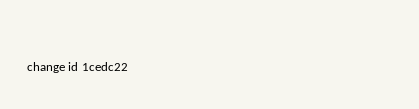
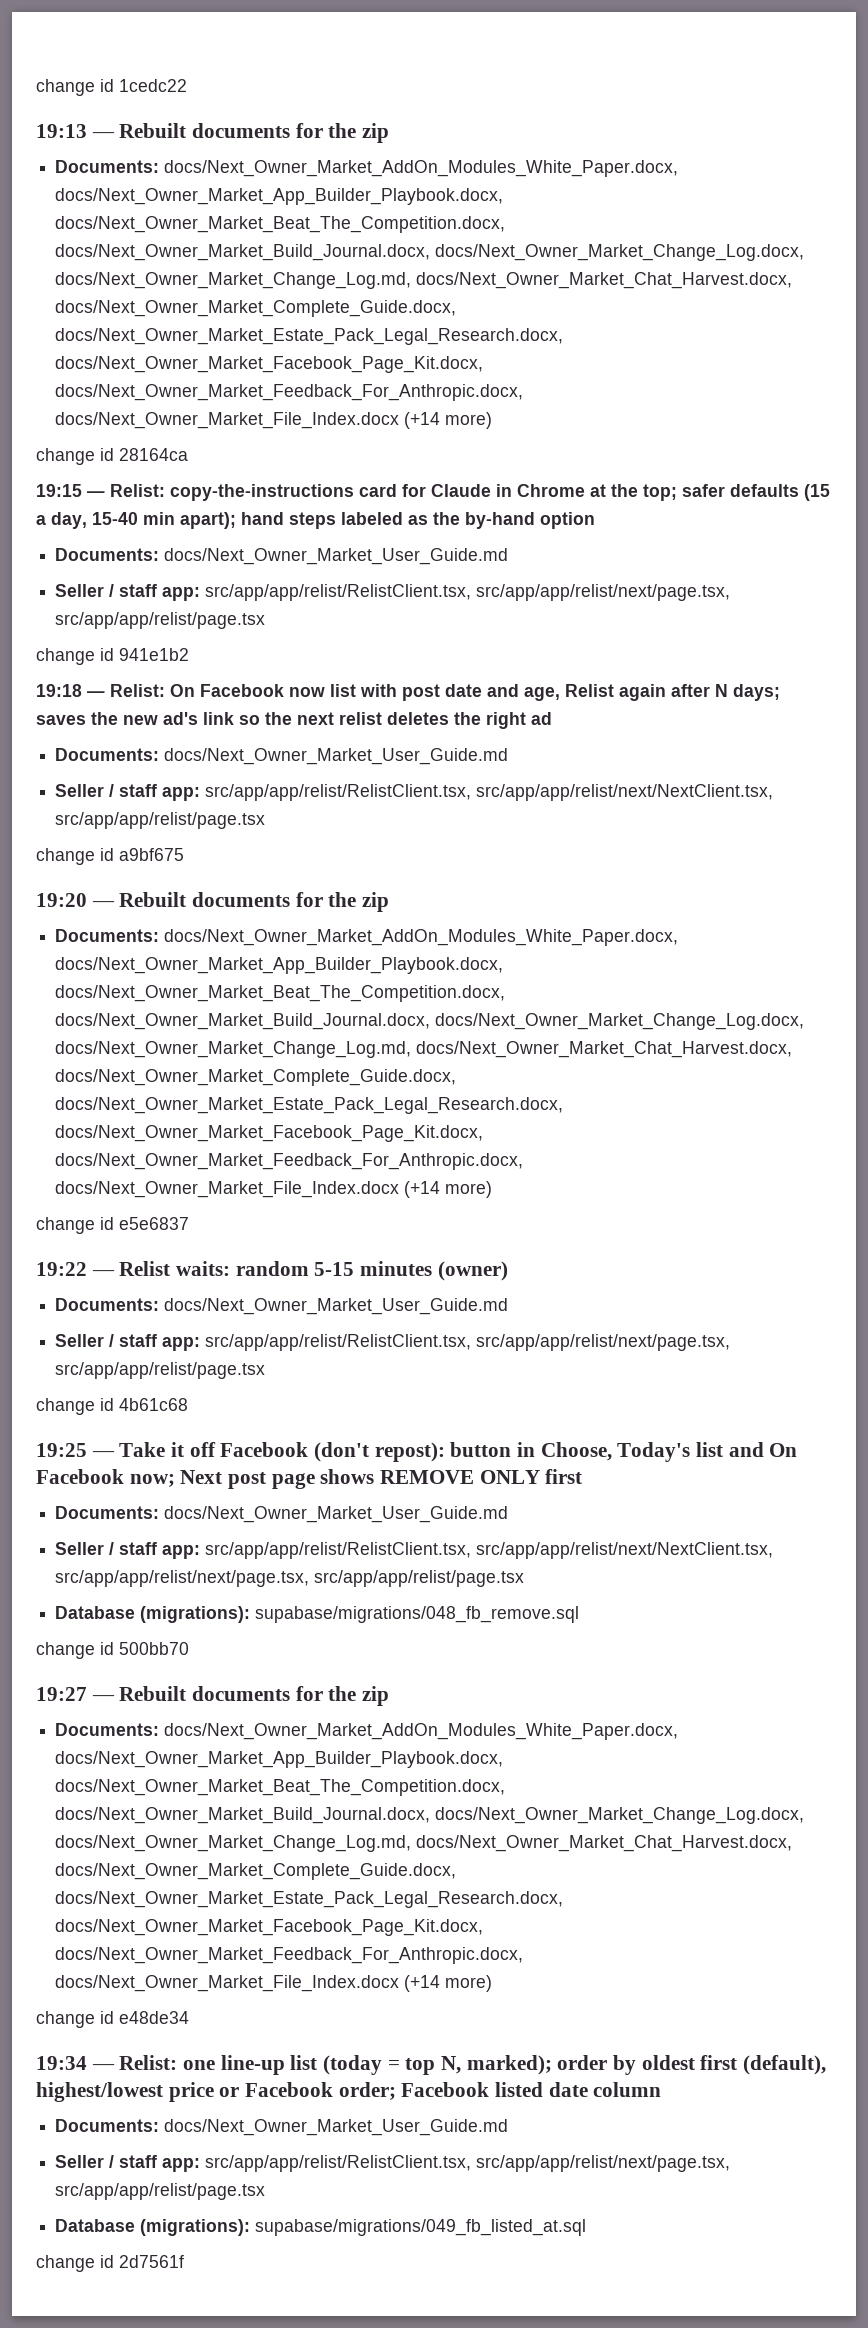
(128, 66) none -> [36,123,390,143] [55,160,679,177] [55,188,504,205] [55,216,506,233] [55,244,805,261] [55,272,793,289] [55,300,457,317] [55,328,564,345] [55,356,484,373] [55,384,524,401] [55,412,493,429] [36,448,188,465] [36,484,830,501] [36,512,595,529] [55,548,509,565] [55,584,731,601] [55,612,266,629] [36,648,189,665] [36,684,780,701] [36,712,552,729] [55,748,509,765] [55,784,774,801] [55,812,266,829] [36,848,184,865] [36,892,390,912] [55,929,679,946] [55,957,504,974] [55,985,506,1002] [55,1013,805,1030] [55,1041,793,1058] [55,1069,457,1086] [55,1097,564,1114] [55,1125,484,1142] [55,1153,524,1170] [55,1181,493,1198] [36,1217,189,1234] [36,1261,508,1281] [55,1298,509,1315] [55,1334,731,1351] [55,1362,266,1379] [36,1398,188,1415] [36,1442,798,1462] [36,1469,583,1489] [55,1506,509,1523] [55,1542,774,1559] [55,1570,525,1587] [55,1606,580,1623] [36,1642,189,1659] [36,1686,390,1706] [55,1723,679,1740] [55,1751,504,1768] [55,1779,506,1796] [55,1807,805,1824] [55,1835,793,1852] [55,1863,457,1880] [55,1891,564,1908] [55,1919,484,1936] [55,1947,524,1964] [55,1975,493,1992] [36,2011,189,2028] [36,2055,827,2075] [36,2082,662,2102] [55,2119,509,2136] [55,2155,731,2172] [55,2183,266,2200] [55,2219,587,2236] [36,2255,184,2272] // 19:13 — Rebuilt documents for the zip // Documents: docs/Next_Owner_Market_AddOn_Modules_White_Paper.docx, docs/Next_Owner_Market_App_Builder_Playbook.docx, docs/Next_Owner_Market_Beat_The_Competition.docx, docs/Next_Owner_Market_Build_Journal.docx, docs/Next_Owner_Market_Change_Log.docx, docs/Next_Owner_Market_Change_Log.md, docs/Next_Owner_Market_Chat_Harvest.docx, docs/Next_Owner_Market_Complete_Guide.docx, docs/Next_Owner_Market_Estate_Pack_Legal_Research.docx, docs/Next_Owner_Market_Facebook_Page_Kit.docx, docs/Next_Owner_Market_Feedback_For_Anthropic.docx, docs/Next_Owner_Market_File_Index.docx (+14 more) // change id 28164ca // 19:15 — Relist: copy-the-instructions card for Claude in Chrome at the top; safer defaults (15 a day, 15-40 min apart); hand steps labeled as the by-hand option // Documents: docs/Next_Owner_Market_User_Guide.md // Seller / staff app: src/app/app/relist/RelistClient.tsx, src/app/app/relist/next/page.tsx, src/app/app/relist/page.tsx // change id 941e1b2 // 19:18 — Relist: On Facebook now list with post date and age, Relist again after N days; saves the new ad's link so the next relist deletes the right ad // Documents: docs/Next_Owner_Market_User_Guide.md // Seller / staff app: src/app/app/relist/RelistClient.tsx, src/app/app/relist/next/NextClient.tsx, src/app/app/relist/page.tsx // change id a9bf675 // 19:20 — Rebuilt documents for the zip // Documents: docs/Next_Owner_Market_AddOn_Modules_White_Paper.docx, docs/Next_Owner_Market_App_Builder_Playbook.docx, docs/Next_Owner_Market_Beat_The_Competition.docx, docs/Next_Owner_Market_Build_Journal.docx, docs/Next_Owner_Market_Change_Log.docx, docs/Next_Owner_Market_Change_Log.md, docs/Next_Owner_Market_Chat_Harvest.docx, docs/Next_Owner_Market_Complete_Guide.docx, docs/Next_Owner_Market_Estate_Pack_Legal_Research.docx, docs/Next_Owner_Market_Facebook_Page_Kit.docx, docs/Next_Owner_Market_Feedback_For_Anthropic.docx, docs/Next_Owner_Market_File_Index.docx (+14 more) // change id e5e6837 // 19:22 — Relist waits: random 5-15 minutes (owner) // Documents: docs/Next_Owner_Market_User_Guide.md // Seller / staff app: src/app/app/relist/RelistClient.tsx, src/app/app/relist/next/page.tsx, src/app/app/relist/page.tsx // change id 4b61c68 // 19:25 — Take it off Facebook (don't repost): button in Choose, Today's list and On Facebook now; Next post page shows REMOVE ONLY first // Documents: docs/Next_Owner_Market_User_Guide.md // Seller / staff app: src/app/app/relist/RelistClient.tsx, src/app/app/relist/next/NextClient.tsx, src/app/app/relist/next/page.tsx, src/app/app/relist/page.tsx // Database (migrations): supabase/migrations/048_fb_remove.sql // change id 500bb70 // 19:27 — Rebuilt documents for the zip // Documents: docs/Next_Owner_Market_AddOn_Modules_White_Paper.docx, docs/Next_Owner_Market_App_Builder_Playbook.docx, docs/Next_Owner_Market_Beat_The_Competition.docx, docs/Next_Owner_Market_Build_Journal.docx, docs/Next_Owner_Market_Change_Log.docx, docs/Next_Owner_Market_Change_Log.md, docs/Next_Owner_Market_Chat_Harvest.docx, docs/Next_Owner_Market_Complete_Guide.docx, docs/Next_Owner_Market_Estate_Pack_Legal_Research.docx, docs/Next_Owner_Market_Facebook_Page_Kit.docx, docs/Next_Owner_Market_Feedback_For_Anthropic.docx, docs/Next_Owner_Market_File_Index.docx (+14 more) // change id e48de34 // 19:34 — Relist: one line-up list (today = top N, marked); order by oldest first (default), highest/lowest price or Facebook order; Facebook listed date column // Documents: docs/Next_Owner_Market_User_Guide.md // Seller / staff app: src/app/app/relist/RelistClient.tsx, src/app/app/relist/next/page.tsx, src/app/app/relist/page.tsx // Database (migrations): supabase/migrations/049_fb_listed_at.sql // change id 2d7561f

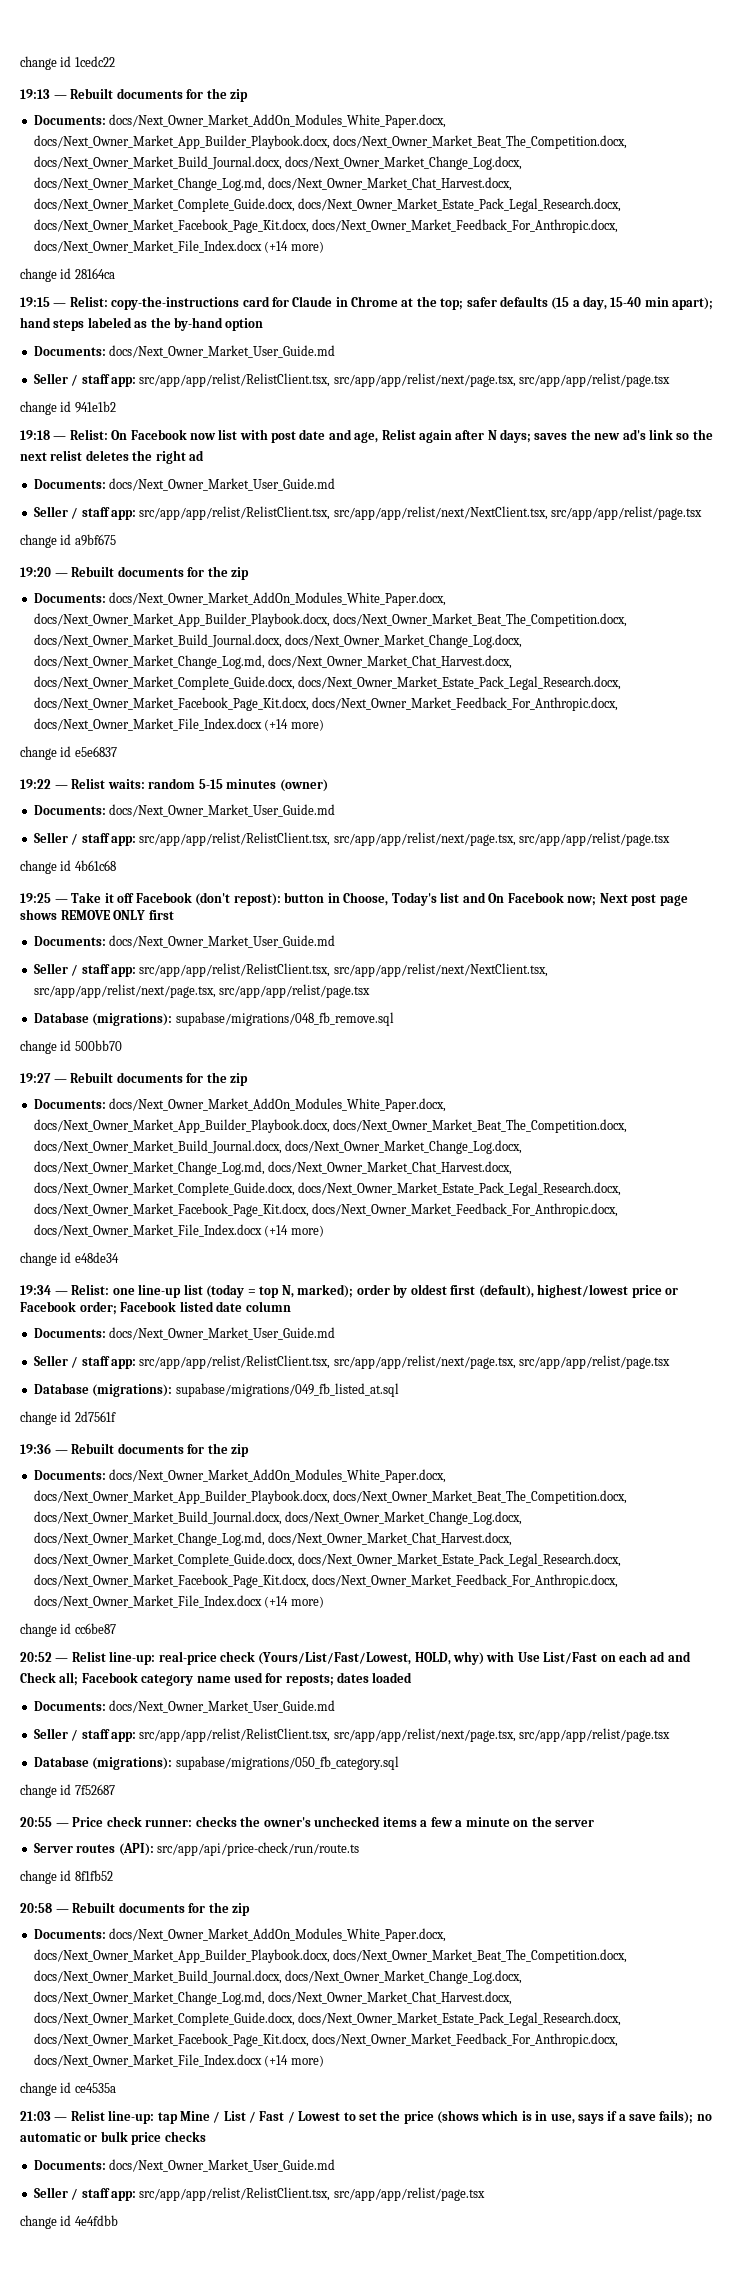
(184, 2261) none -> [20,1443,250,1457] [33,1469,447,1483] [33,1490,628,1504] [33,1511,523,1525] [33,1532,513,1546] [33,1553,622,1567] [33,1574,619,1588] [33,1595,324,1608] [20,1623,116,1637] [20,1651,691,1665] [20,1672,413,1686] [33,1700,336,1713] [33,1728,670,1742] [33,1756,399,1770] [20,1784,115,1798] [20,1816,595,1827] [33,1842,359,1856] [20,1870,113,1884] [20,1902,251,1916] [33,1928,447,1942] [33,1949,628,1963] [33,1970,523,1984] [33,1991,513,2005] [33,2012,622,2026] [33,2033,619,2047] [33,2054,324,2067] [20,2082,116,2096] [20,2110,712,2124] [20,2131,206,2145] [33,2159,336,2172] [33,2187,485,2201] [20,2215,118,2229] // 19:36 — Rebuilt documents for the zip // Documents: docs/Next_Owner_Market_AddOn_Modules_White_Paper.docx, docs/Next_Owner_Market_App_Builder_Playbook.docx, docs/Next_Owner_Market_Beat_The_Competition.docx, docs/Next_Owner_Market_Build_Journal.docx, docs/Next_Owner_Market_Change_Log.docx, docs/Next_Owner_Market_Change_Log.md, docs/Next_Owner_Market_Chat_Harvest.docx, docs/Next_Owner_Market_Complete_Guide.docx, docs/Next_Owner_Market_Estate_Pack_Legal_Research.docx, docs/Next_Owner_Market_Facebook_Page_Kit.docx, docs/Next_Owner_Market_Feedback_For_Anthropic.docx, docs/Next_Owner_Market_File_Index.docx (+14 more) // change id cc6be87 // 20:52 — Relist line-up: real-price check (Yours/List/Fast/Lowest, HOLD, why) with Use List/Fast on each ad and Check all; Facebook category name used for reposts; dates loaded // Documents: docs/Next_Owner_Market_User_Guide.md // Seller / staff app: src/app/app/relist/RelistClient.tsx, src/app/app/relist/next/page.tsx, src/app/app/relist/page.tsx // Database (migrations): supabase/migrations/050_fb_category.sql // change id 7f52687 // 20:55 — Price check runner: checks the owner's unchecked items a few a minute on the server // Server routes (API): src/app/api/price-check/run/route.ts // change id 8f1fb52 // 20:58 — Rebuilt documents for the zip // Documents: docs/Next_Owner_Market_AddOn_Modules_White_Paper.docx, docs/Next_Owner_Market_App_Builder_Playbook.docx, docs/Next_Owner_Market_Beat_The_Competition.docx, docs/Next_Owner_Market_Build_Journal.docx, docs/Next_Owner_Market_Change_Log.docx, docs/Next_Owner_Market_Change_Log.md, docs/Next_Owner_Market_Chat_Harvest.docx, docs/Next_Owner_Market_Complete_Guide.docx, docs/Next_Owner_Market_Estate_Pack_Legal_Research.docx, docs/Next_Owner_Market_Facebook_Page_Kit.docx, docs/Next_Owner_Market_Feedback_For_Anthropic.docx, docs/Next_Owner_Market_File_Index.docx (+14 more) // change id ce4535a // 21:03 — Relist line-up: tap Mine / List / Fast / Lowest to set the price (shows which is in use, says if a save fails); no automatic or bulk price checks // Documents: docs/Next_Owner_Market_User_Guide.md // Seller / staff app: src/app/app/relist/RelistClient.tsx, src/app/app/relist/page.tsx // change id 4e4fdbb

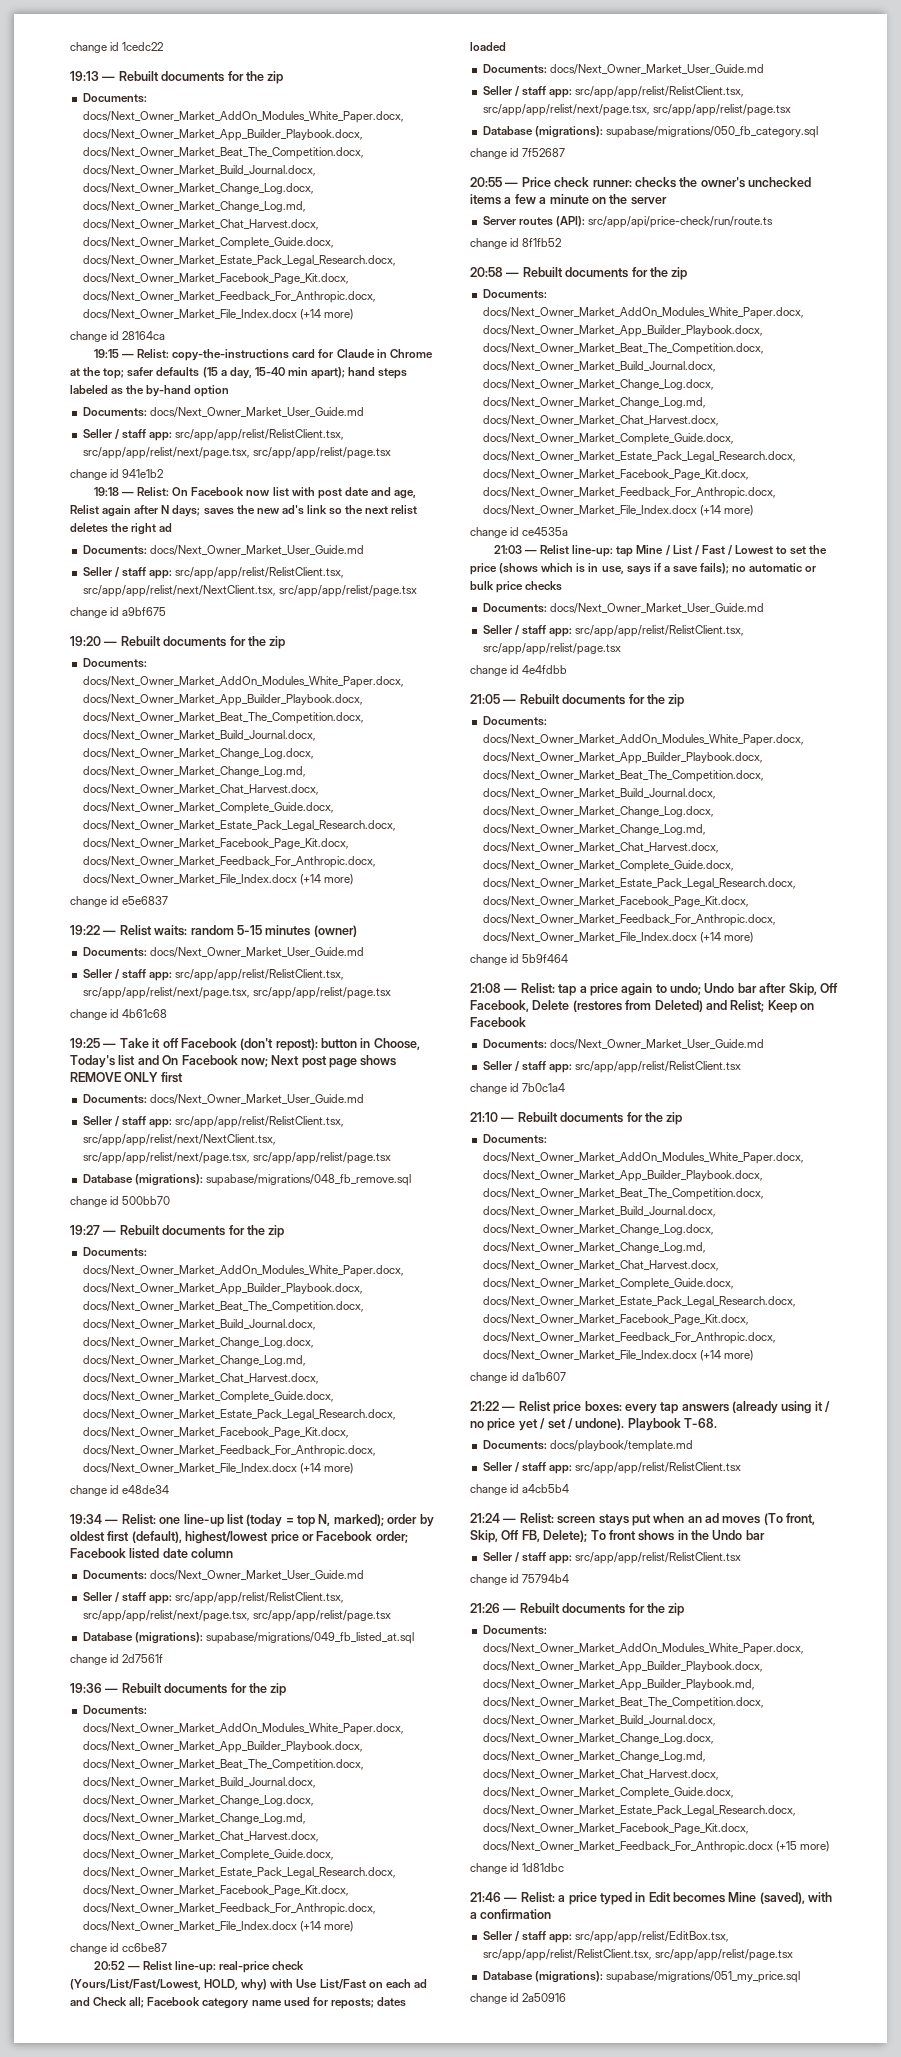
(118, 2220) none -> [470,694,685,707] [482,716,547,726] [482,734,804,746] [482,752,763,764] [482,770,764,782] [482,788,716,799] [482,806,714,817] [482,824,706,835] [482,842,719,853] [482,860,734,872] [482,878,796,889] [482,896,749,907] [482,914,776,926] [482,932,753,943] [470,954,569,965] [470,983,838,996] [470,1000,814,1013] [470,1017,526,1027] [482,1039,764,1050] [482,1061,742,1073] [470,1083,566,1094] [470,1112,683,1125] [482,1134,547,1144] [482,1152,804,1164] [482,1170,763,1182] [482,1188,764,1200] [482,1206,716,1217] [482,1224,714,1235] [482,1242,706,1253] [482,1260,719,1271] [482,1278,734,1290] [482,1296,796,1307] [482,1314,749,1325] [482,1332,776,1344] [482,1350,753,1361] [470,1372,567,1383] [470,1401,831,1414] [470,1418,717,1431] [482,1440,693,1452] [482,1462,742,1474] [470,1484,570,1495] [470,1513,816,1526] [470,1530,765,1543] [482,1552,742,1564] [470,1574,570,1585] [470,1603,685,1616] [482,1625,547,1635] [482,1643,804,1655] [482,1661,763,1673] [482,1679,755,1691] [482,1697,764,1709] [482,1715,716,1726] [482,1733,714,1744] [482,1751,706,1762] [482,1769,719,1780] [482,1787,734,1799] [482,1805,796,1816] [482,1823,749,1834] [482,1841,829,1853] [470,1863,565,1874] [470,1892,833,1905] [470,1909,552,1919] [482,1931,730,1943] [482,1949,793,1961] [482,1971,800,1983] [470,1993,567,2004] // 21:05 — Rebuilt documents for the zip // Documents: docs/Next_Owner_Market_AddOn_Modules_White_Paper.docx, docs/Next_Owner_Market_App_Builder_Playbook.docx, docs/Next_Owner_Market_Beat_The_Competition.docx, docs/Next_Owner_Market_Build_Journal.docx, docs/Next_Owner_Market_Change_Log.docx, docs/Next_Owner_Market_Change_Log.md, docs/Next_Owner_Market_Chat_Harvest.docx, docs/Next_Owner_Market_Complete_Guide.docx, docs/Next_Owner_Market_Estate_Pack_Legal_Research.docx, docs/Next_Owner_Market_Facebook_Page_Kit.docx, docs/Next_Owner_Market_Feedback_For_Anthropic.docx, docs/Next_Owner_Market_File_Index.docx (+14 more) // change id 5b9f464 // 21:08 — Relist: tap a price again to undo; Undo bar after Skip, Off Facebook, Delete (restores from Deleted) and Relist; Keep on Facebook // Documents: docs/Next_Owner_Market_User_Guide.md // Seller / staff app: src/app/app/relist/RelistClient.tsx // change id 7b0c1a4 // 21:10 — Rebuilt documents for the zip // Documents: docs/Next_Owner_Market_AddOn_Modules_White_Paper.docx, docs/Next_Owner_Market_App_Builder_Playbook.docx, docs/Next_Owner_Market_Beat_The_Competition.docx, docs/Next_Owner_Market_Build_Journal.docx, docs/Next_Owner_Market_Change_Log.docx, docs/Next_Owner_Market_Change_Log.md, docs/Next_Owner_Market_Chat_Harvest.docx, docs/Next_Owner_Market_Complete_Guide.docx, docs/Next_Owner_Market_Estate_Pack_Legal_Research.docx, docs/Next_Owner_Market_Facebook_Page_Kit.docx, docs/Next_Owner_Market_Feedback_For_Anthropic.docx, docs/Next_Owner_Market_File_Index.docx (+14 more) // change id da1b607 // 21:22 — Relist price boxes: every tap answers (already using it / no price yet / set / undone). Playbook T-68. // Documents: docs/playbook/template.md // Seller / staff app: src/app/app/relist/RelistClient.tsx // change id a4cb5b4 // 21:24 — Relist: screen stays put when an ad moves (To front, Skip, Off FB, Delete); To front shows in the Undo bar // Seller / staff app: src/app/app/relist/RelistClient.tsx // change id 75794b4 // 21:26 — Rebuilt documents for the zip // Documents: docs/Next_Owner_Market_AddOn_Modules_White_Paper.docx, docs/Next_Owner_Market_App_Builder_Playbook.docx, docs/Next_Owner_Market_App_Builder_Playbook.md, docs/Next_Owner_Market_Beat_The_Competition.docx, docs/Next_Owner_Market_Build_Journal.docx, docs/Next_Owner_Market_Change_Log.docx, docs/Next_Owner_Market_Change_Log.md, docs/Next_Owner_Market_Chat_Harvest.docx, docs/Next_Owner_Market_Complete_Guide.docx, docs/Next_Owner_Market_Estate_Pack_Legal_Research.docx, docs/Next_Owner_Market_Facebook_Page_Kit.docx, docs/Next_Owner_Market_Feedback_For_Anthropic.docx (+15 more) // change id 1d81dbc // 21:46 — Relist: a price typed in Edit becomes Mine (saved), with a confirmation // Seller / staff app: src/app/app/relist/EditBox.tsx, src/app/app/relist/RelistClient.tsx, src/app/app/relist/page.tsx // Database (migrations): supabase/migrations/051_my_price.sql // change id 2a50916

